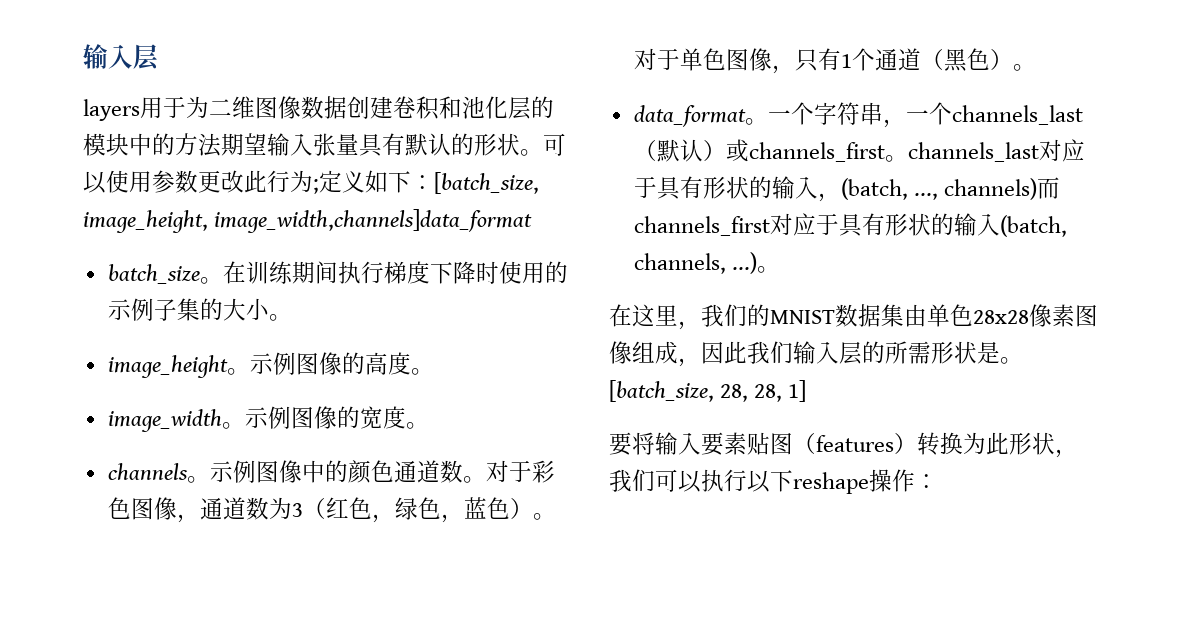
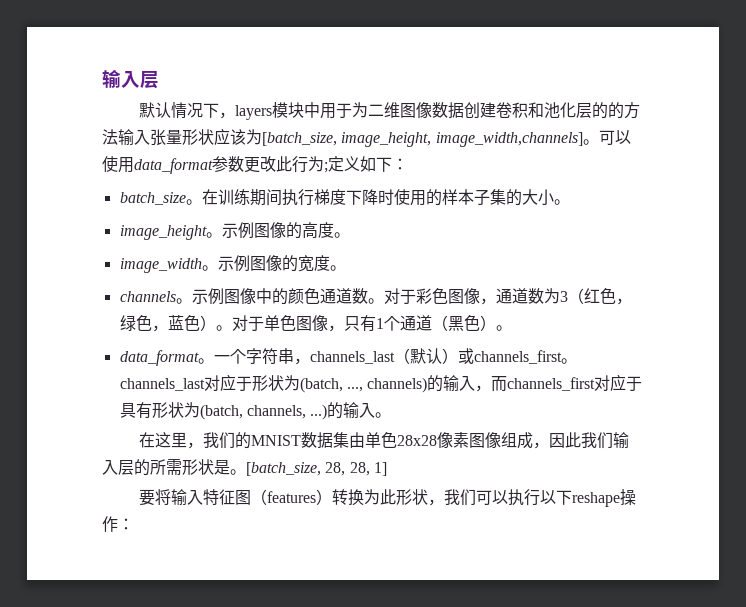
[83,99,140,121] layers -> [138,102,320,120] 默认情况下，layers模块中
[83,133,520,157] 模块中的方法期望输入张量具有默认的形状 -> [607,102,640,119] [102,128,583,147] 的方法输入张量形状应该为[batch_size, image_height, image_width,channels]
(152, 182) none -> [134,158,213,174] data_format
[434,172,539,194] [83,209,533,233] [batch_size, image_height, image_width,channels]data_format -> (408, 164) none
[107,298,154,321] 示例 -> [441,189,474,205] 样本
[905,102,952,125] 一个 -> (310, 361) none
[656,176,1037,202] 具有形状的输入，(batch, ..., channels) -> [251,375,492,393] 形状为(batch, ..., channels)的输入，
[930,213,1067,237] [633,252,757,274] 的输入(batch, channels, ...) -> [183,402,376,420] 为(batch, channels, ...)的输入
[701,432,770,456] 要素贴 -> [202,489,235,505] 特征

